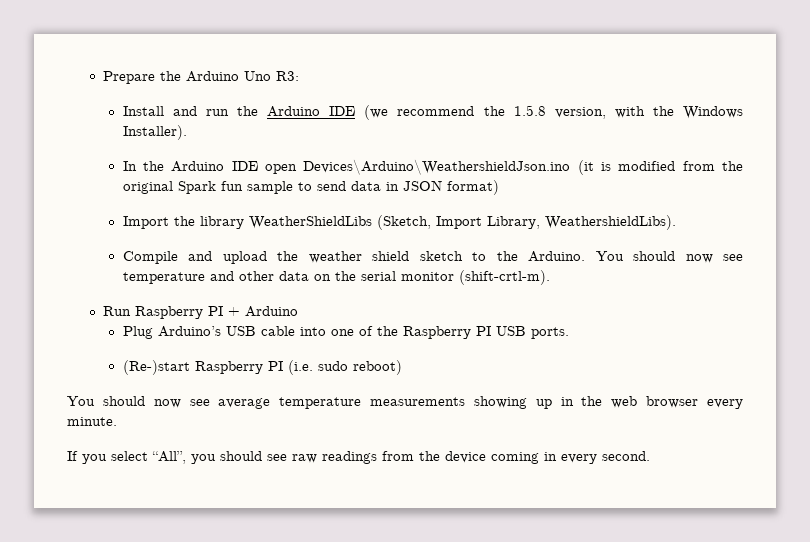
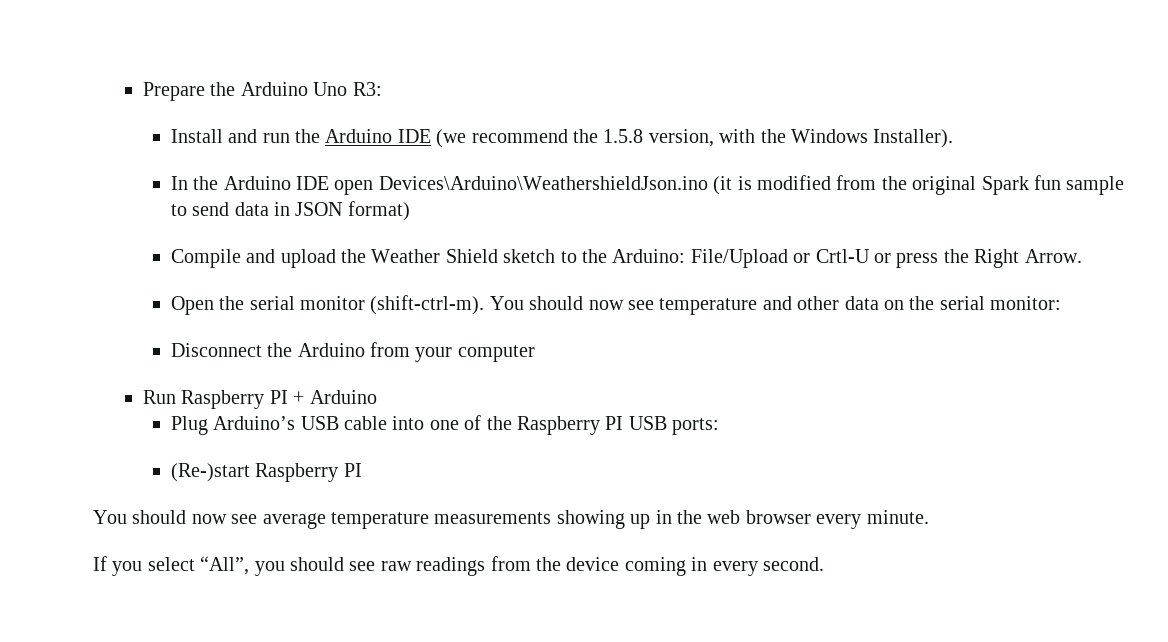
[122,215,676,230] // Import the library WeatherShieldLibs (Sketch, Import Library, WeathershieldLibs). -> (410, 211) none
[308,251,410,263] weather shield -> [371,249,498,263] Weather Shield
[528,251,586,262] Arduino. -> [612,249,1082,268] [170,295,485,315] Arduino: File/Upload or Crtl-U or press the Right Arrow. // Open the serial monitor (shift-ctrl-m).
[400,270,550,285] monitor (shift-crtl-m). -> [990,296,1062,310] [170,342,535,362] monitor: // Disconnect the Arduino from your computer
[530,327,569,339] ports. -> [672,418,720,435] ports:
[287,360,402,375] (i.e. sudo reboot) -> (362, 470) none

